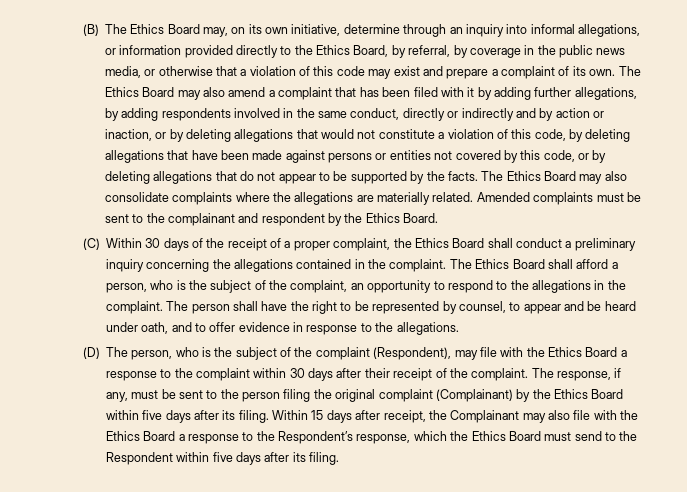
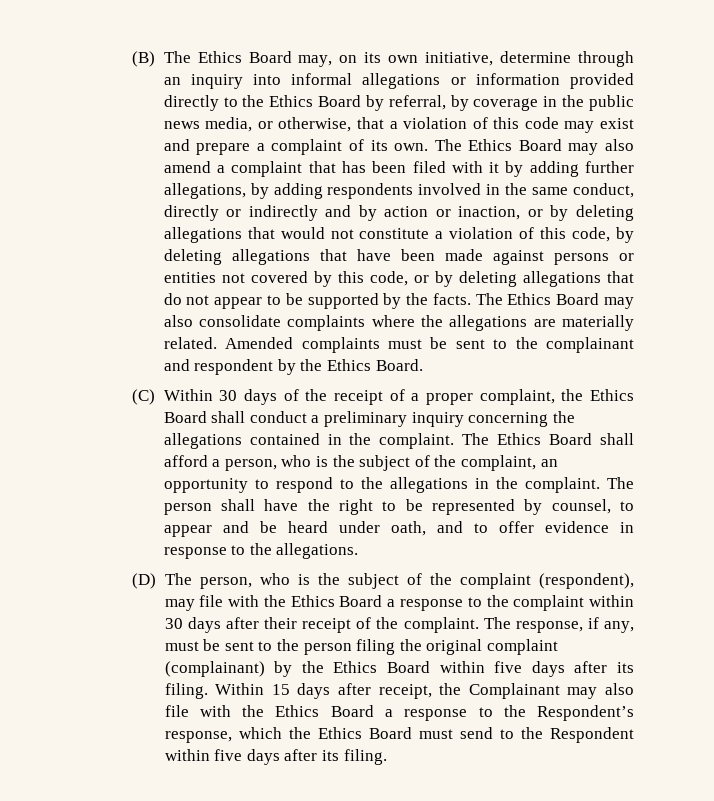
[578,24,641,37] allegations, -> [362,73,441,89] allegations
[353,45,389,57] Board, -> [318,95,362,107] Board
[158,66,213,76] otherwise -> [278,117,352,132] otherwise,
[373,347,452,360] (Respondent), -> [538,573,634,589] (respondent),
[435,389,513,402] (Complainant) -> [164,661,265,677] (complainant)

